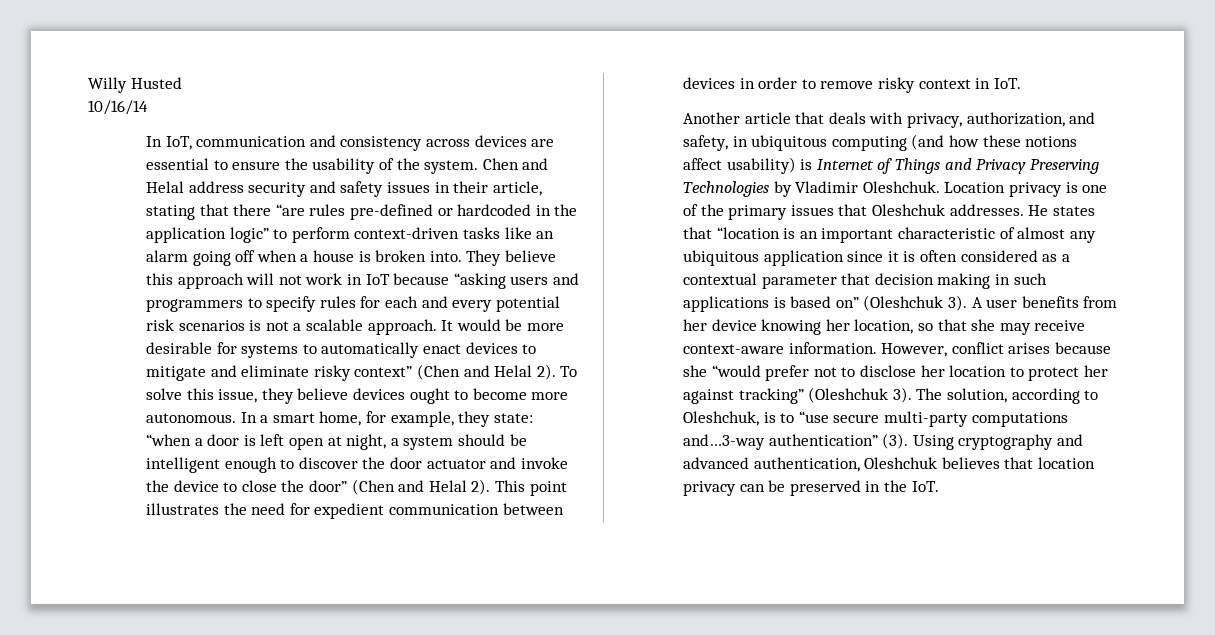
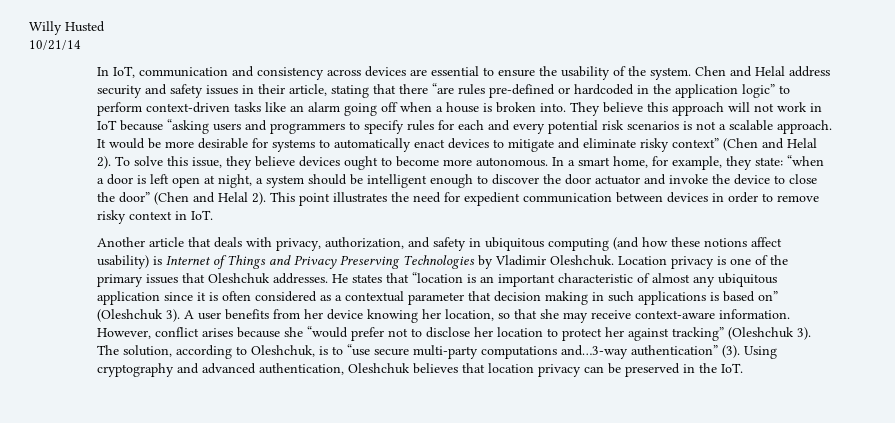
[88,100,148,115] 10/16/14 -> [29,40,81,50] 10/21/14
[683,135,729,151] safety, -> [433,237,467,251] safety

